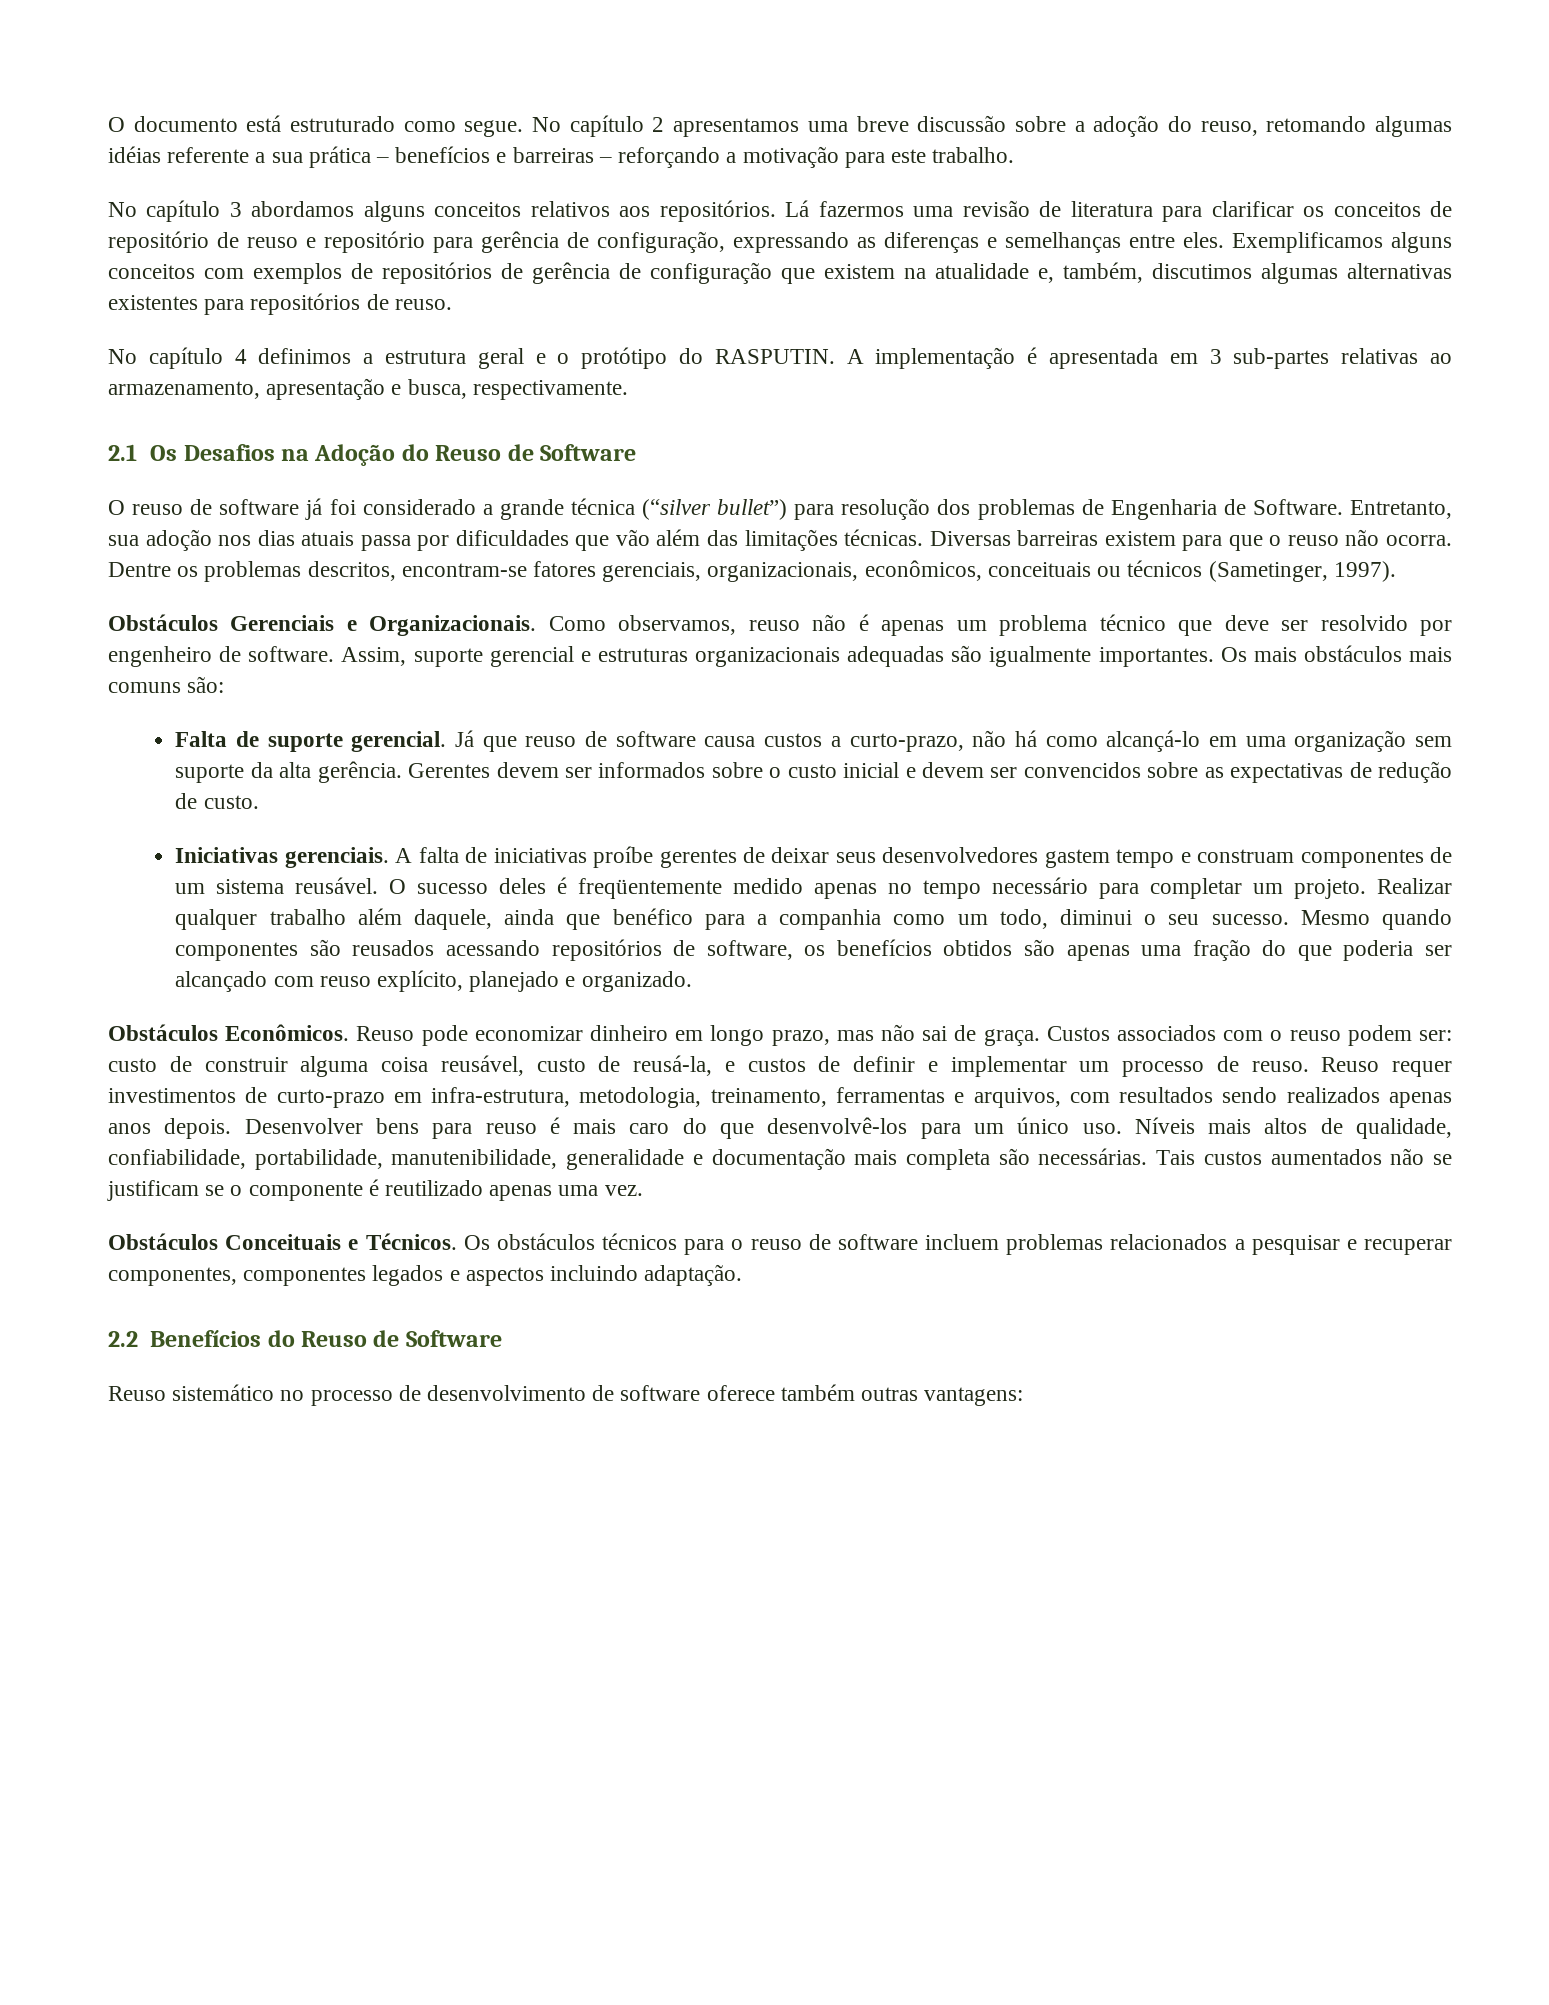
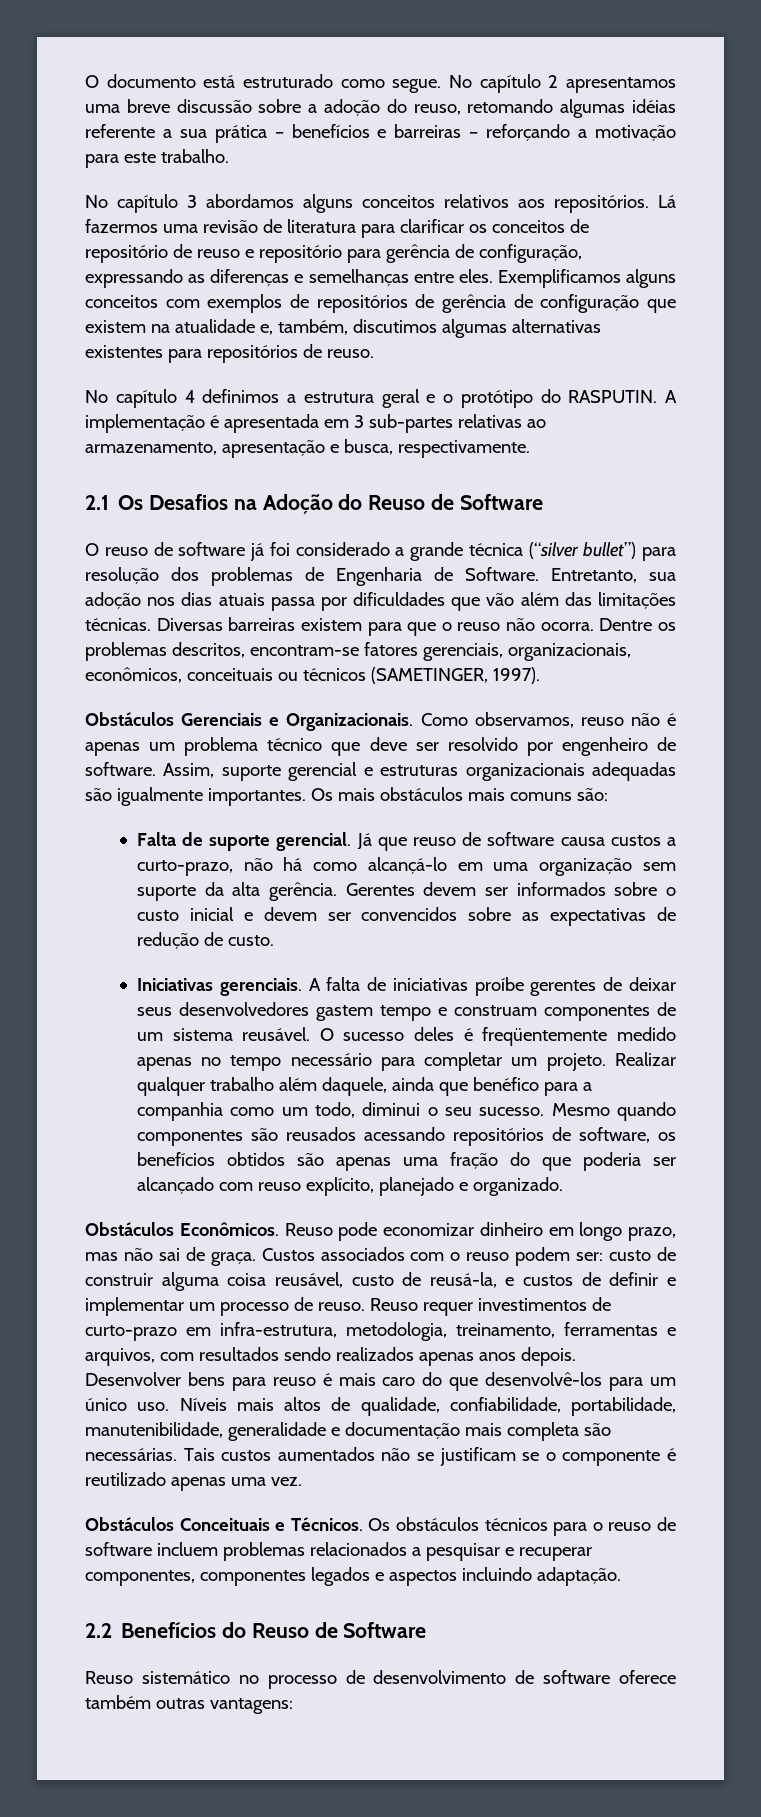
[1208,561,1328,582] (Sametinger, -> [370,667,488,684] (SAMETINGER,

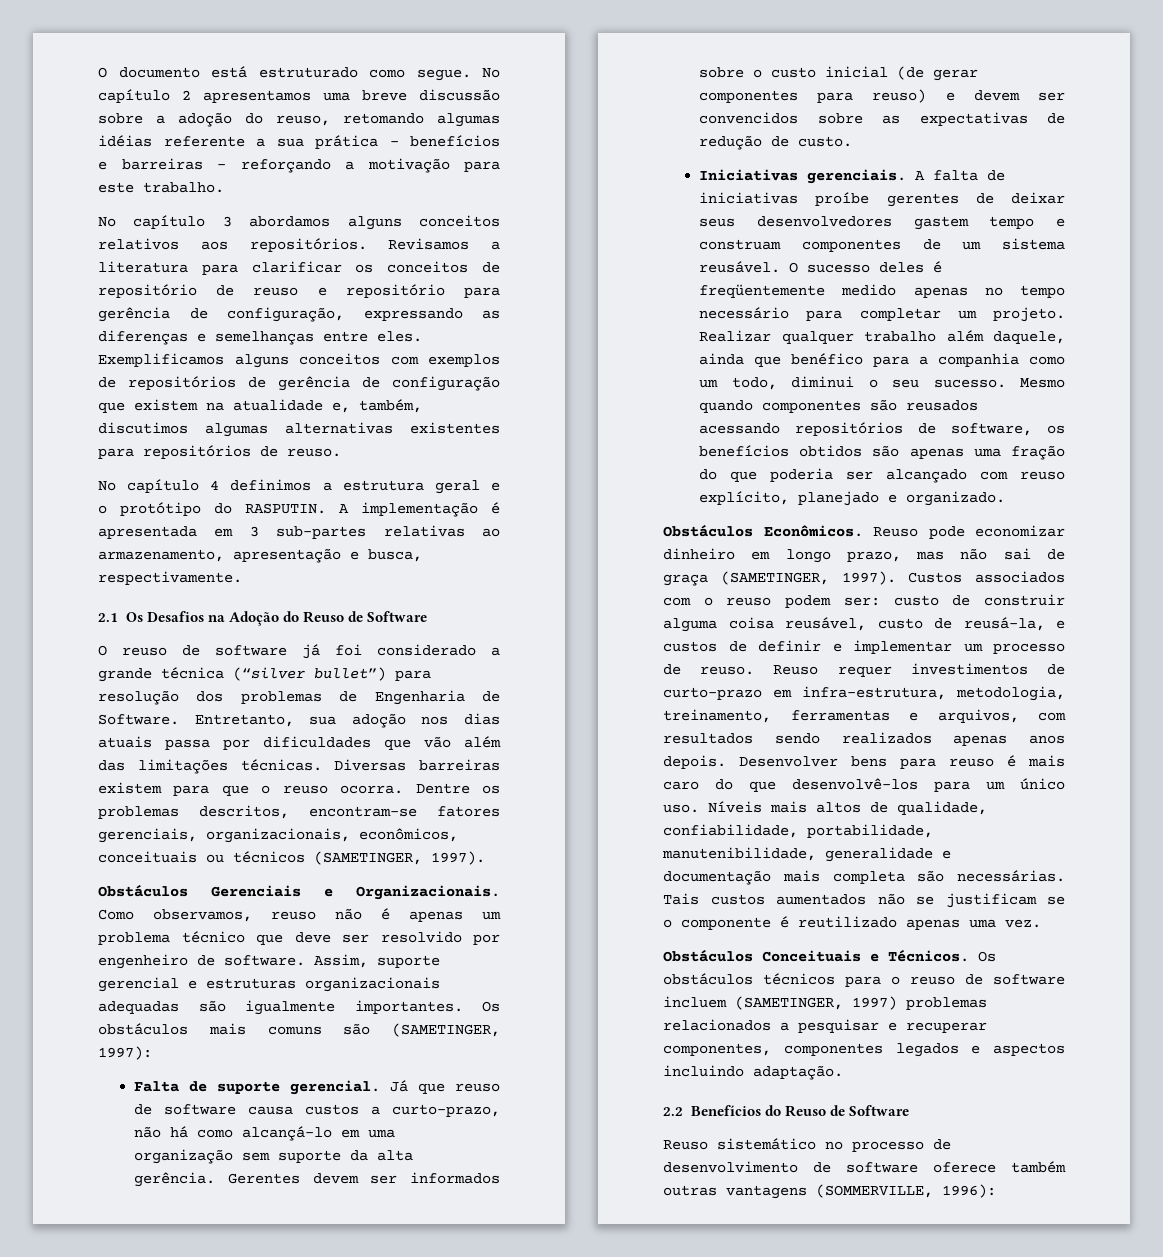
[658,195,676,208] [85,219,282,233] Lá fazermos uma revisão de -> [388,238,500,250] Revisamos a
[506,618,536,631] não -> (328, 789) none
[337,788,375,801] mais -> (500, 1006) none
[576,788,608,801] são: -> [343,1023,500,1037] [98,1046,152,1060] são (SAMETINGER, 1997):
(234, 914) none -> [897,66,979,81] [699,89,927,103] (de gerar componentes para reuso)
[210,1252,256,1266] graça. -> [663,571,896,586] graça (SAMETINGER, 1997).
(218, 1549) none -> [735,996,897,1010] (SAMETINGER, 1997)
[209,1698,293,1714] vantagens: -> [726,1184,996,1199] vantagens (SOMMERVILLE, 1996):

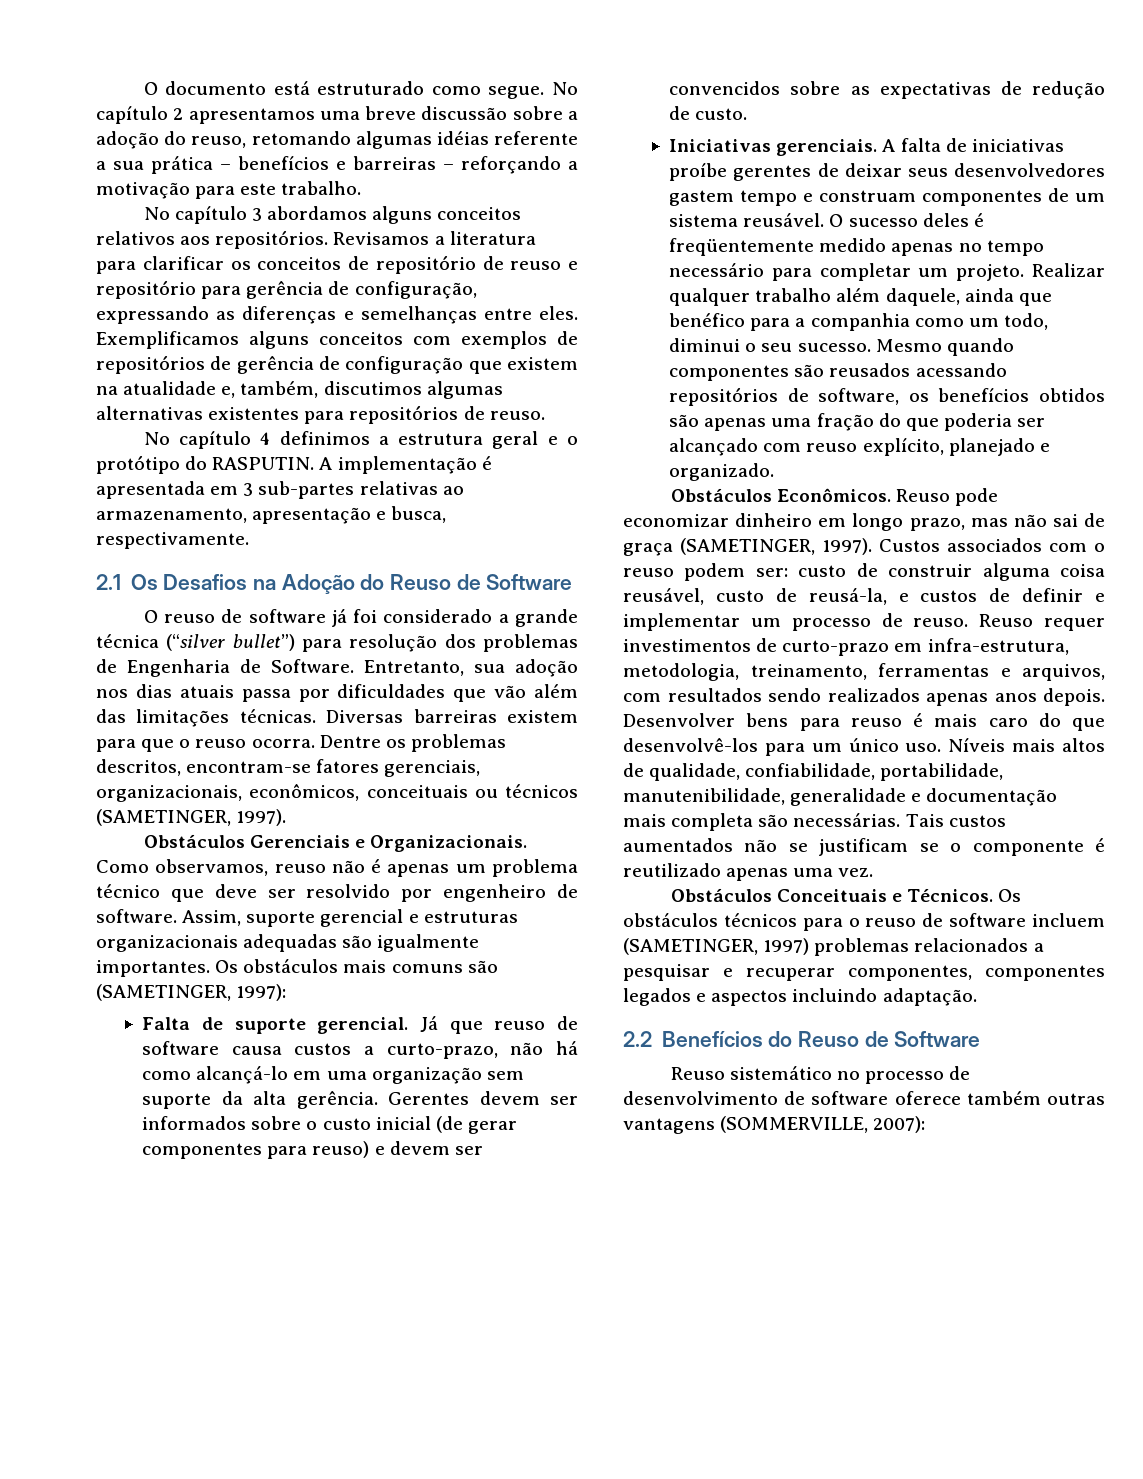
[942,1184,996,1198] 1996): -> [873,1116,926,1133] 2007):

